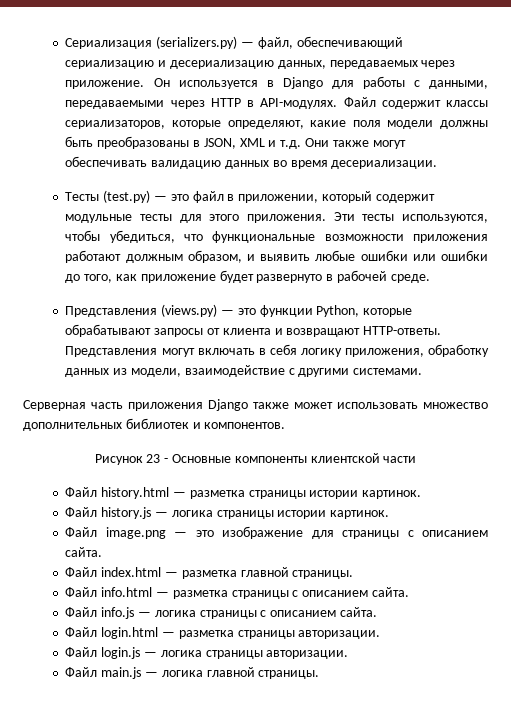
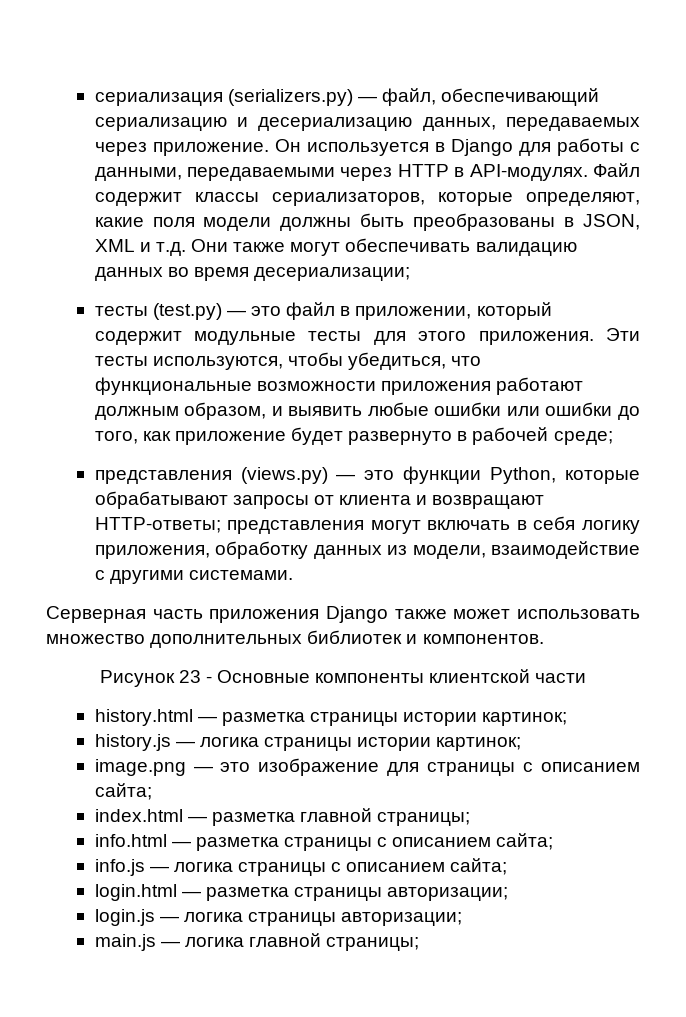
[65,38,153,49] Сериализация -> [94,92,223,106] сериализация
[331,160,438,169] [65,192,100,201] десериализации. // Тесты -> [253,267,410,281] [94,306,148,316] десериализации; // тесты
[390,274,430,283] [65,306,158,317] среде. // Представления -> [553,431,613,445] [94,470,232,484] среде; // представления
[363,326,442,335] [65,346,158,357] HTTP-ответы. Представления -> [94,517,365,534] HTTP-ответы; представления
[65,487,98,497] Файл -> (587, 678) none
[362,490,422,499] [65,507,98,517] картинок. // Файл -> [482,712,568,726] картинок; //
[330,510,390,519] [65,527,98,537] картинок. // Файл -> [436,737,522,751] картинок; //
[65,547,103,557] [65,567,98,577] сайта. // Файл -> [94,783,152,800] сайта; //
[292,570,354,579] [65,587,98,597] страницы. // Файл -> [377,812,471,826] страницы; //
[371,587,409,597] [65,607,98,617] сайта. // Файл -> [496,833,554,850] сайта; //
[339,607,377,617] [65,627,98,637] сайта. // Файл -> [450,858,508,875] сайта; //
[298,630,381,639] [65,647,98,657] авторизации. // Файл -> [387,887,509,901] авторизации; //
[266,650,349,659] [65,667,98,677] авторизации. // Файл -> [341,912,463,926] авторизации; //
[258,670,320,679] страницы. -> [326,937,420,951] страницы;

